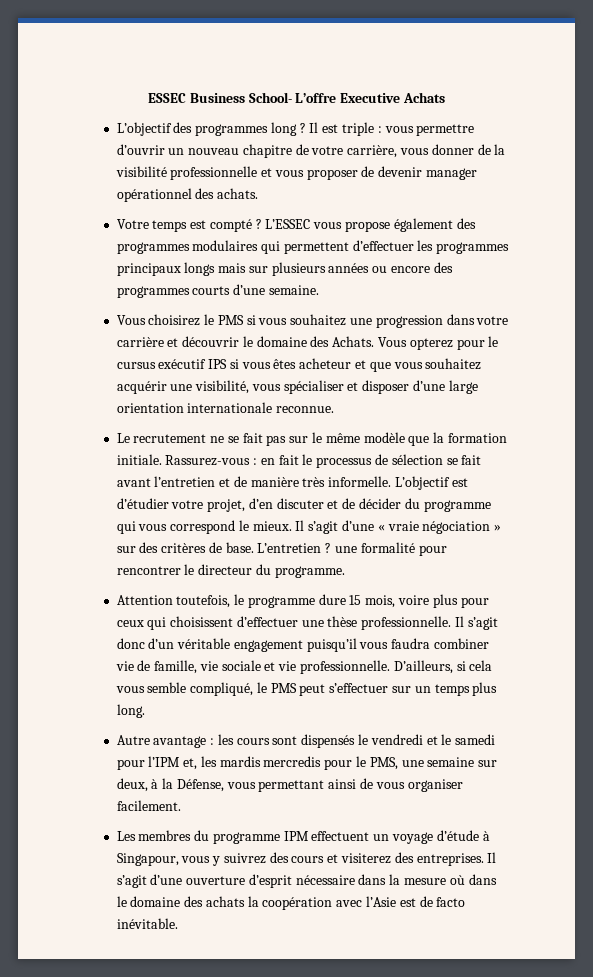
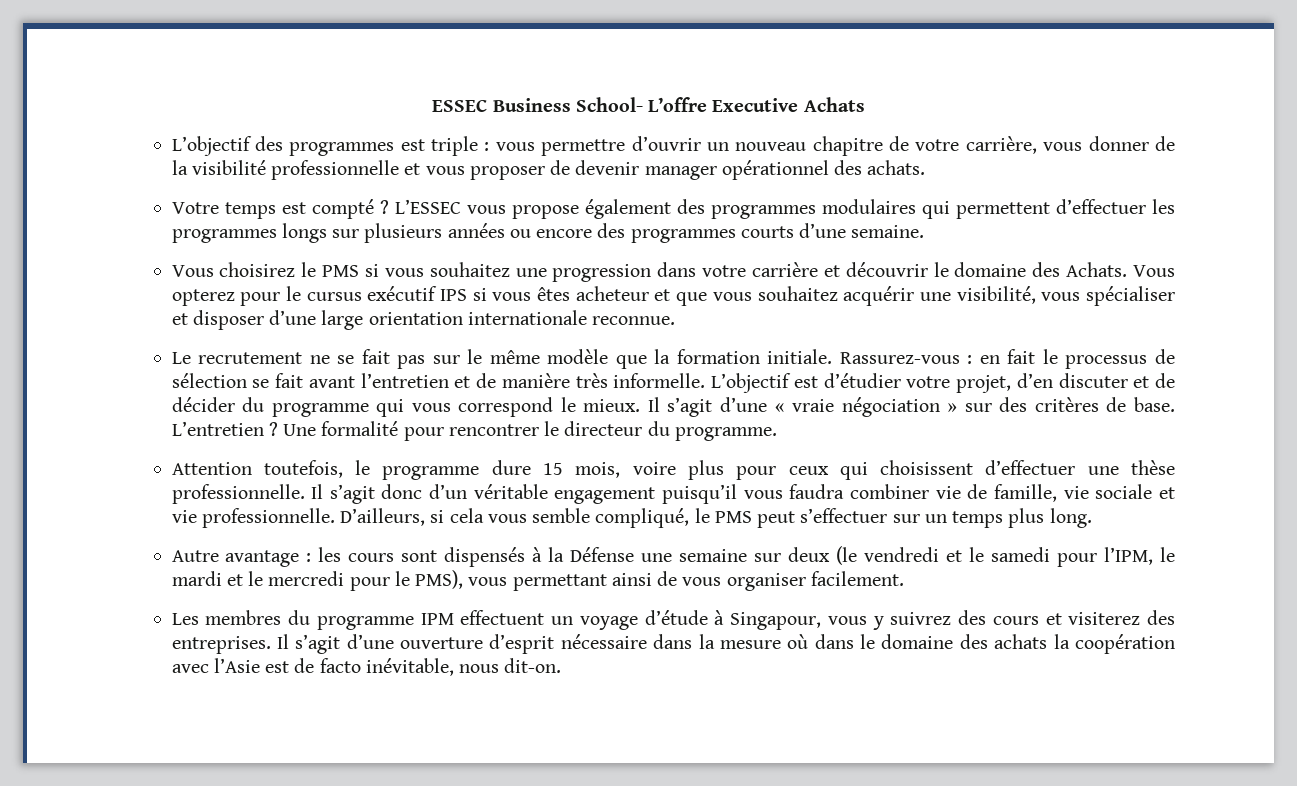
[270,122,319,136] long ? Il -> (395, 149) none
[116,262,247,276] principaux longs mais -> [281,223,327,243] longs
[334,546,357,553] une -> [283,424,317,436] Une
[357,734,368,745] le -> [532,546,858,565] à la Défense une semaine sur deux (le
[148,756,498,770] [116,778,224,792] l’IPM et, les mardis mercredis pour le PMS, une semaine sur deux, à la Défense, -> [1104,547,1176,565] [171,570,464,591] l’IPM, le mardi et le mercredi pour le PMS),
[116,918,178,929] inévitable. -> [365,658,562,676] inévitable, nous dit-on.

